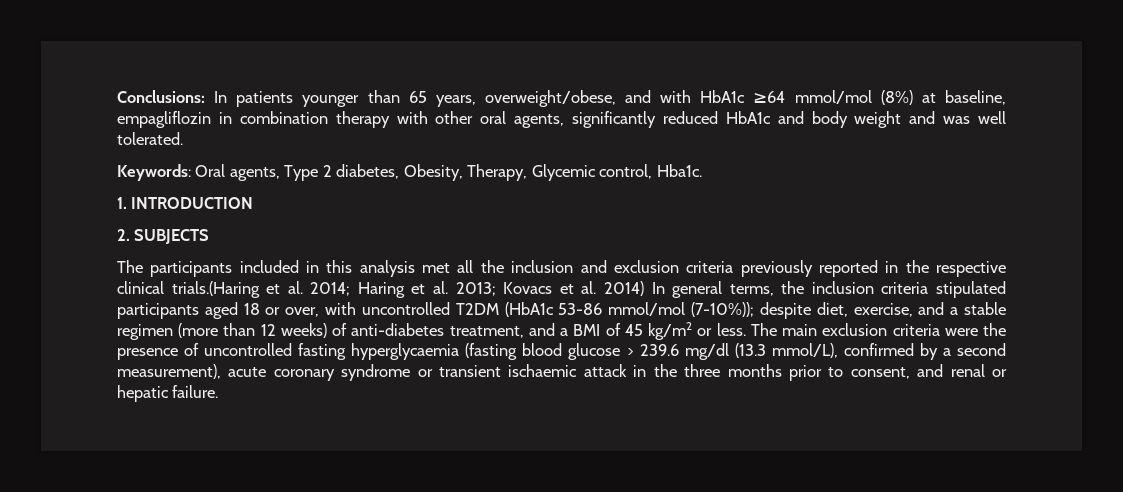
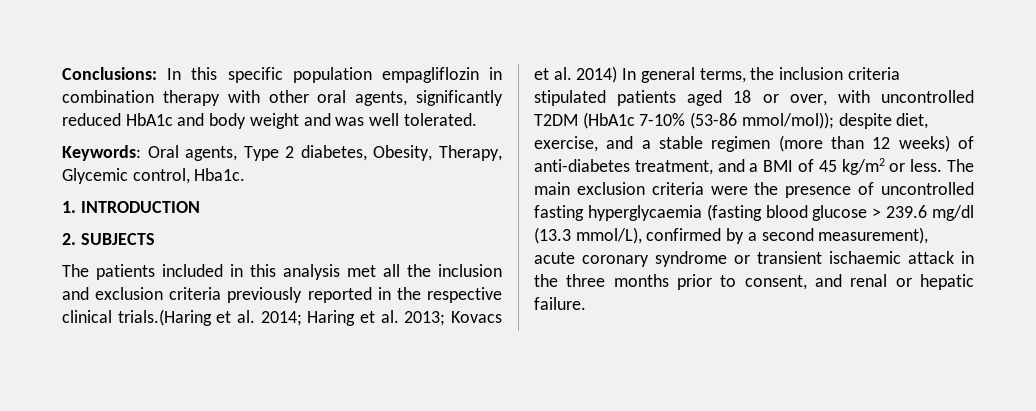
[236,90,1006,107] patients younger than 65 years, overweight/obese, and with HbA1c ≥64 mmol/mol (8%) at baseline, -> [191,67,372,83] this specific population
[150,261,233,277] participants -> [96,264,155,280] patients
[117,303,199,319] participants -> [617,90,677,106] patients
[558,302,755,317] 53-86 mmol/mol (7-10%)); -> [639,112,834,129] 7-10% (53-86 mmol/mol));

